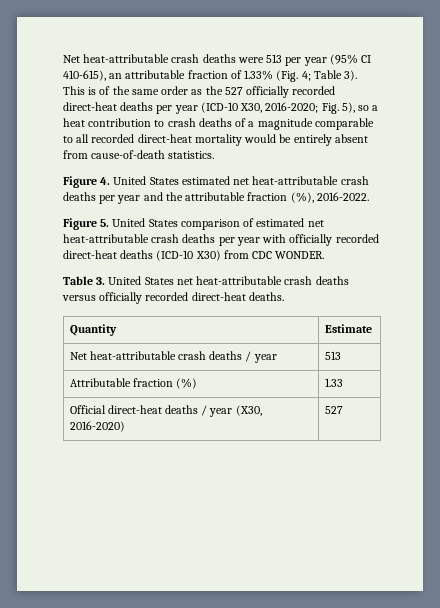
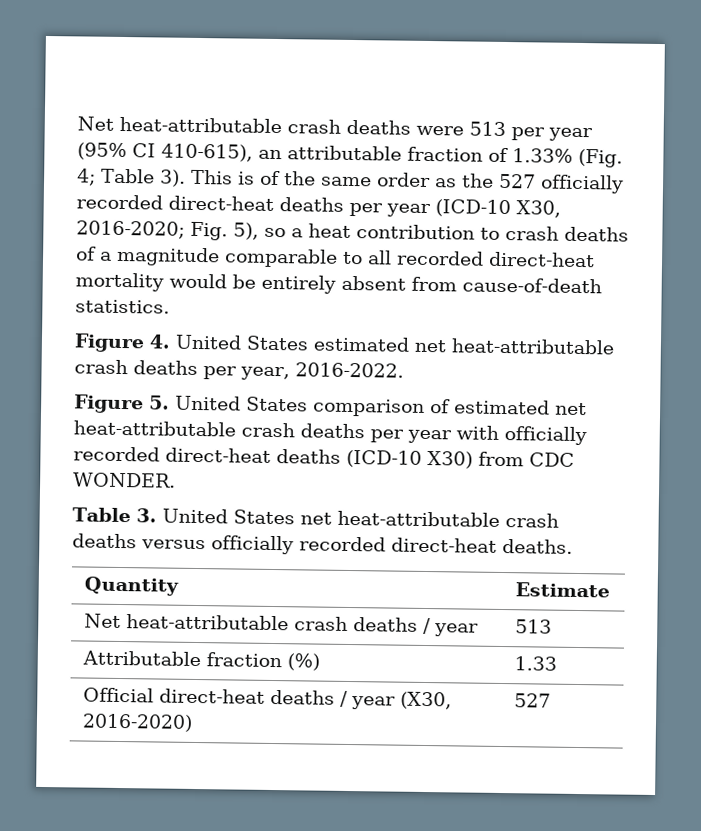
[117,192,314,204] year and the attributable fraction (%), -> [240,366,290,381] year,

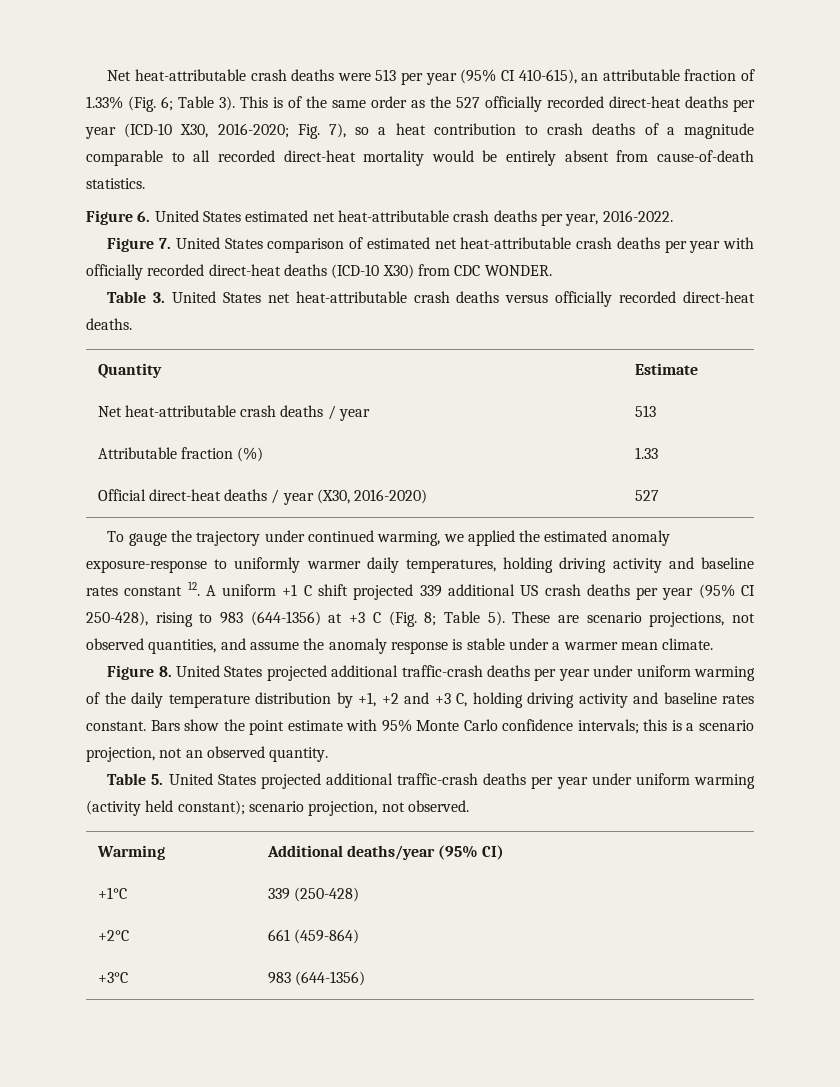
[76,168,96,186] 4; -> [161,96,173,111] 6;
[233,222,259,240] 5), -> [329,123,346,138] 7),
[149,334,171,349] 4. -> [137,211,151,222] 6.
[149,395,170,410] 5. -> [159,238,172,249] 7.
(551, 700) none -> [107,530,670,546] [86,557,754,573] [86,581,755,600] [86,611,755,627] [86,638,714,654] [107,665,755,681] [86,692,754,708] [86,719,754,735] [86,746,329,762] [107,773,755,789] [86,800,469,816] [96,845,165,860] [266,845,505,860] [97,887,127,899] [267,887,359,902] [97,930,129,941] [267,929,359,944] [97,972,128,983] [267,971,365,986] // To gauge the trajectory under continued warming, we applied the estimated anomaly exposure-response to uniformly warmer daily temperatures, holding driving activity and baseline rates constant 12. A uniform +1 C shift projected 339 additional US crash deaths per year (95% CI 250-428), rising to 983 (644-1356) at +3 C (Fig. 8; Table 5). These are scenario projections, not observed quantities, and assume the anomaly response is stable under a warmer mean climate. // Figure 8. United States projected additional traffic-crash deaths per year under uniform warming of the daily temperature distribution by +1, +2 and +3 C, holding driving activity and baseline rates constant. Bars show the point estimate with 95% Monte Carlo confidence intervals; this is a scenario projection, not an observed quantity. // Table 5. United States projected additional traffic-crash deaths per year under uniform warming (activity held constant); scenario projection, not observed. // Warming | Additional deaths/year (95% CI) // +1°C | 339 (250-428) // +2°C | 661 (459-864) // +3°C | 983 (644-1356)

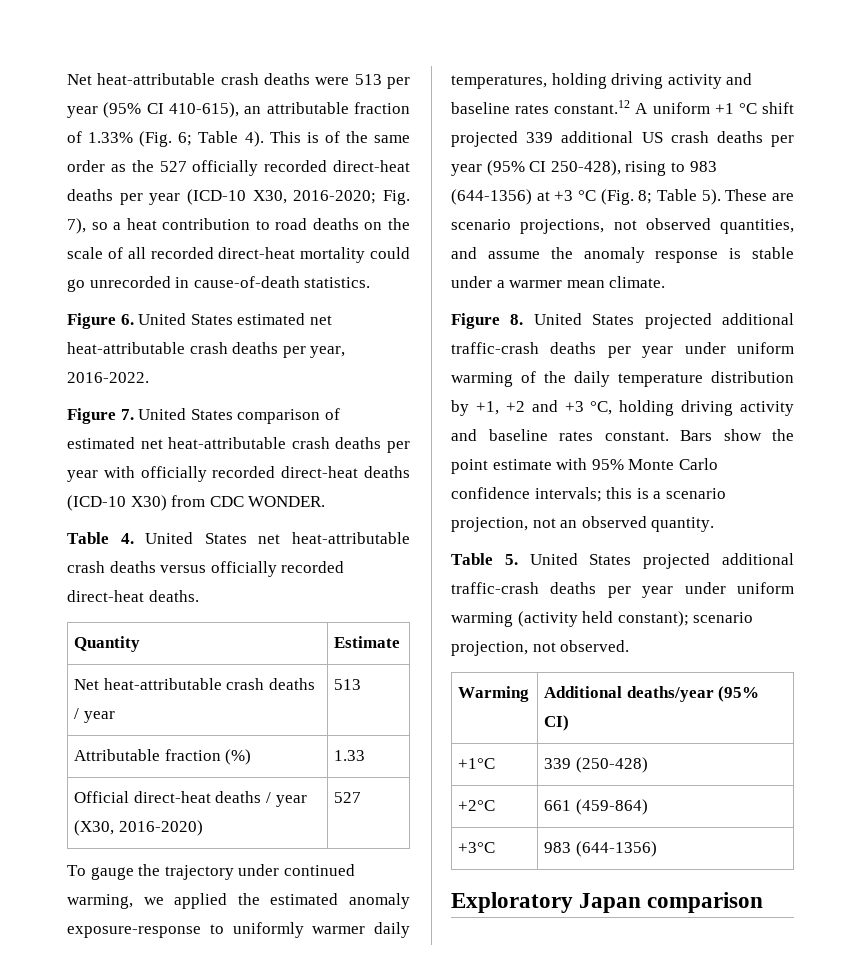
[219,96,235,111] 3). -> [244,131,264,147] 4).
[547,123,754,139] [86,150,649,166] crash deaths of a magnitude comparable to all recorded direct-heat mortality would be entirely absent from -> [275,218,410,230] [67,247,410,263] [67,276,190,292] road deaths on the scale of all recorded direct-heat mortality could go unrecorded in
[153,292,166,303] 3. -> [120,533,134,544] 4.
[124,581,200,596] constant 12. -> [554,100,631,114] constant.12
[303,585,312,596] C -> [738,103,757,114] °C
[372,612,381,623] C -> [578,190,596,201] °C
[456,693,467,707] C, -> [590,401,613,415] °C,
(365, 978) none -> [451,892,764,913] // Exploratory Japan comparison

